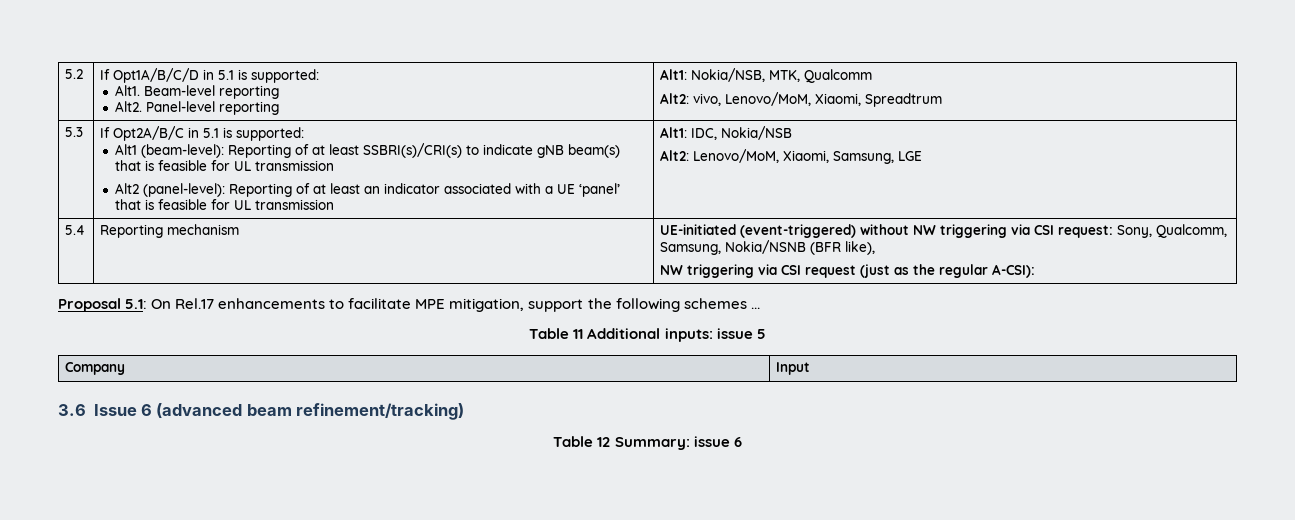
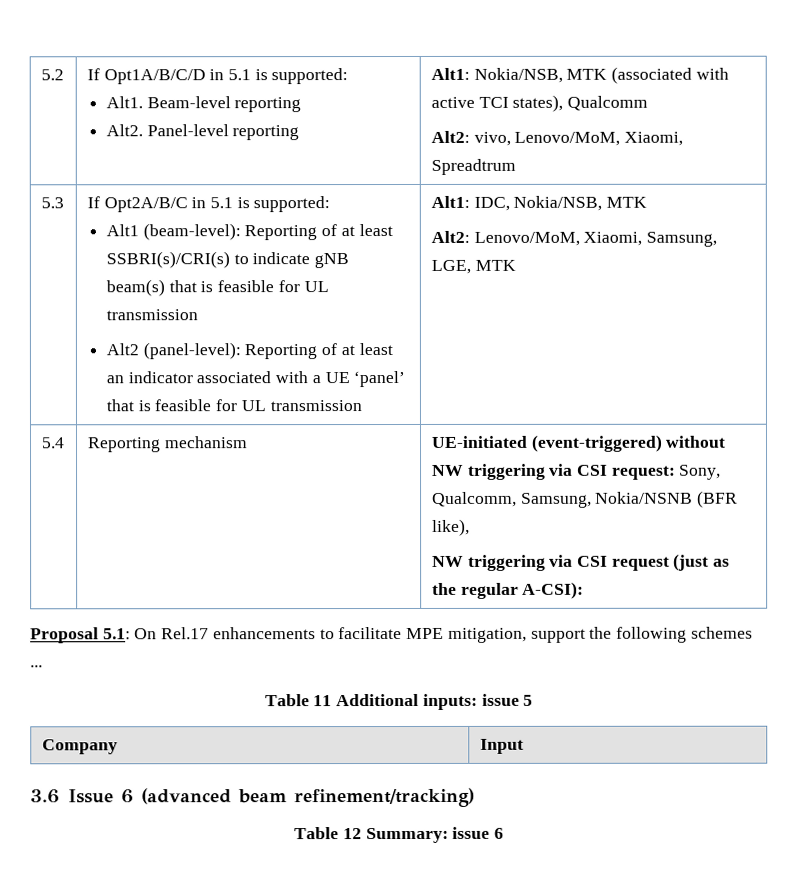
[769,70,801,82] MTK, -> [566,66,729,84] [430,94,564,112] MTK (associated with active TCI states),
[721,126,793,140] Nokia/NSB -> [513,195,647,211] Nokia/NSB, MTK
[898,151,923,161] LGE -> [430,259,516,274] LGE, MTK

